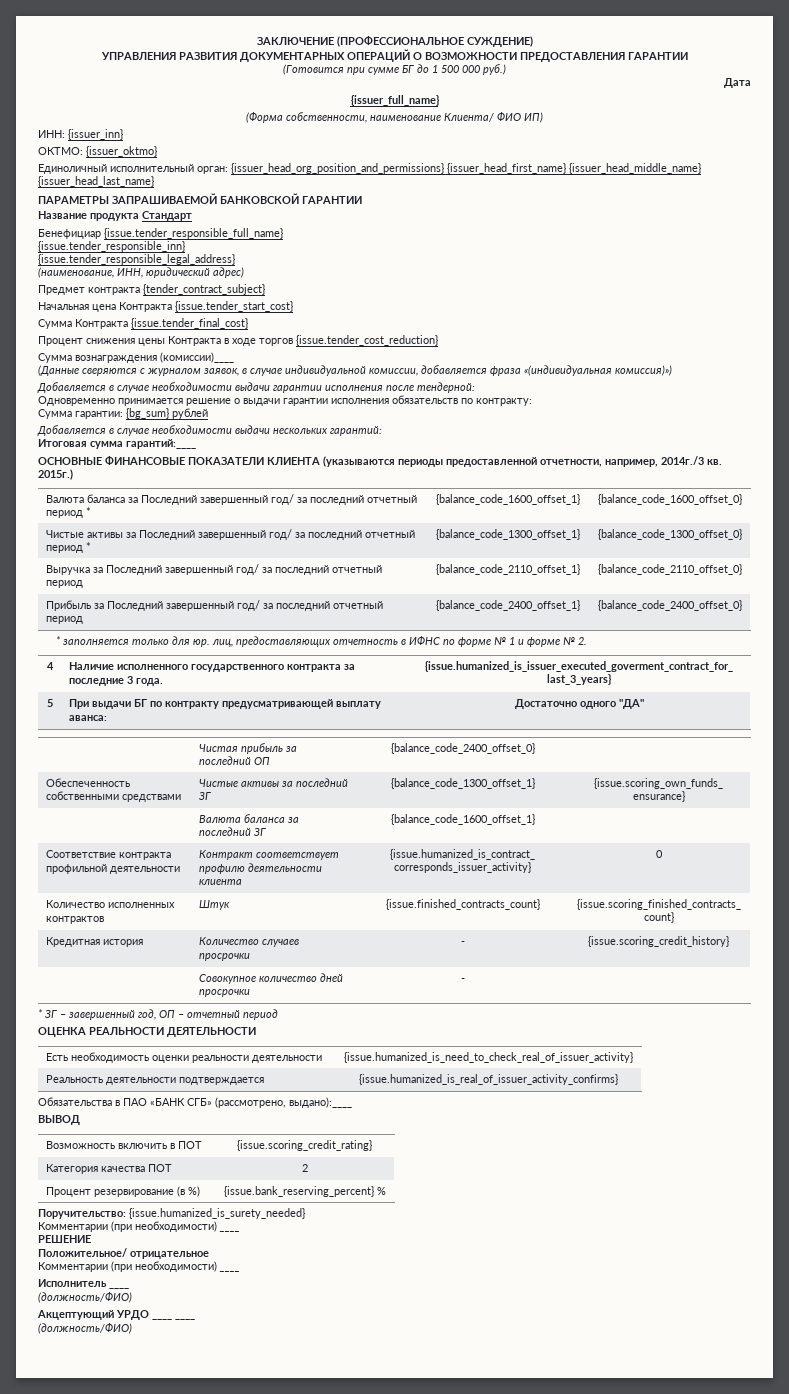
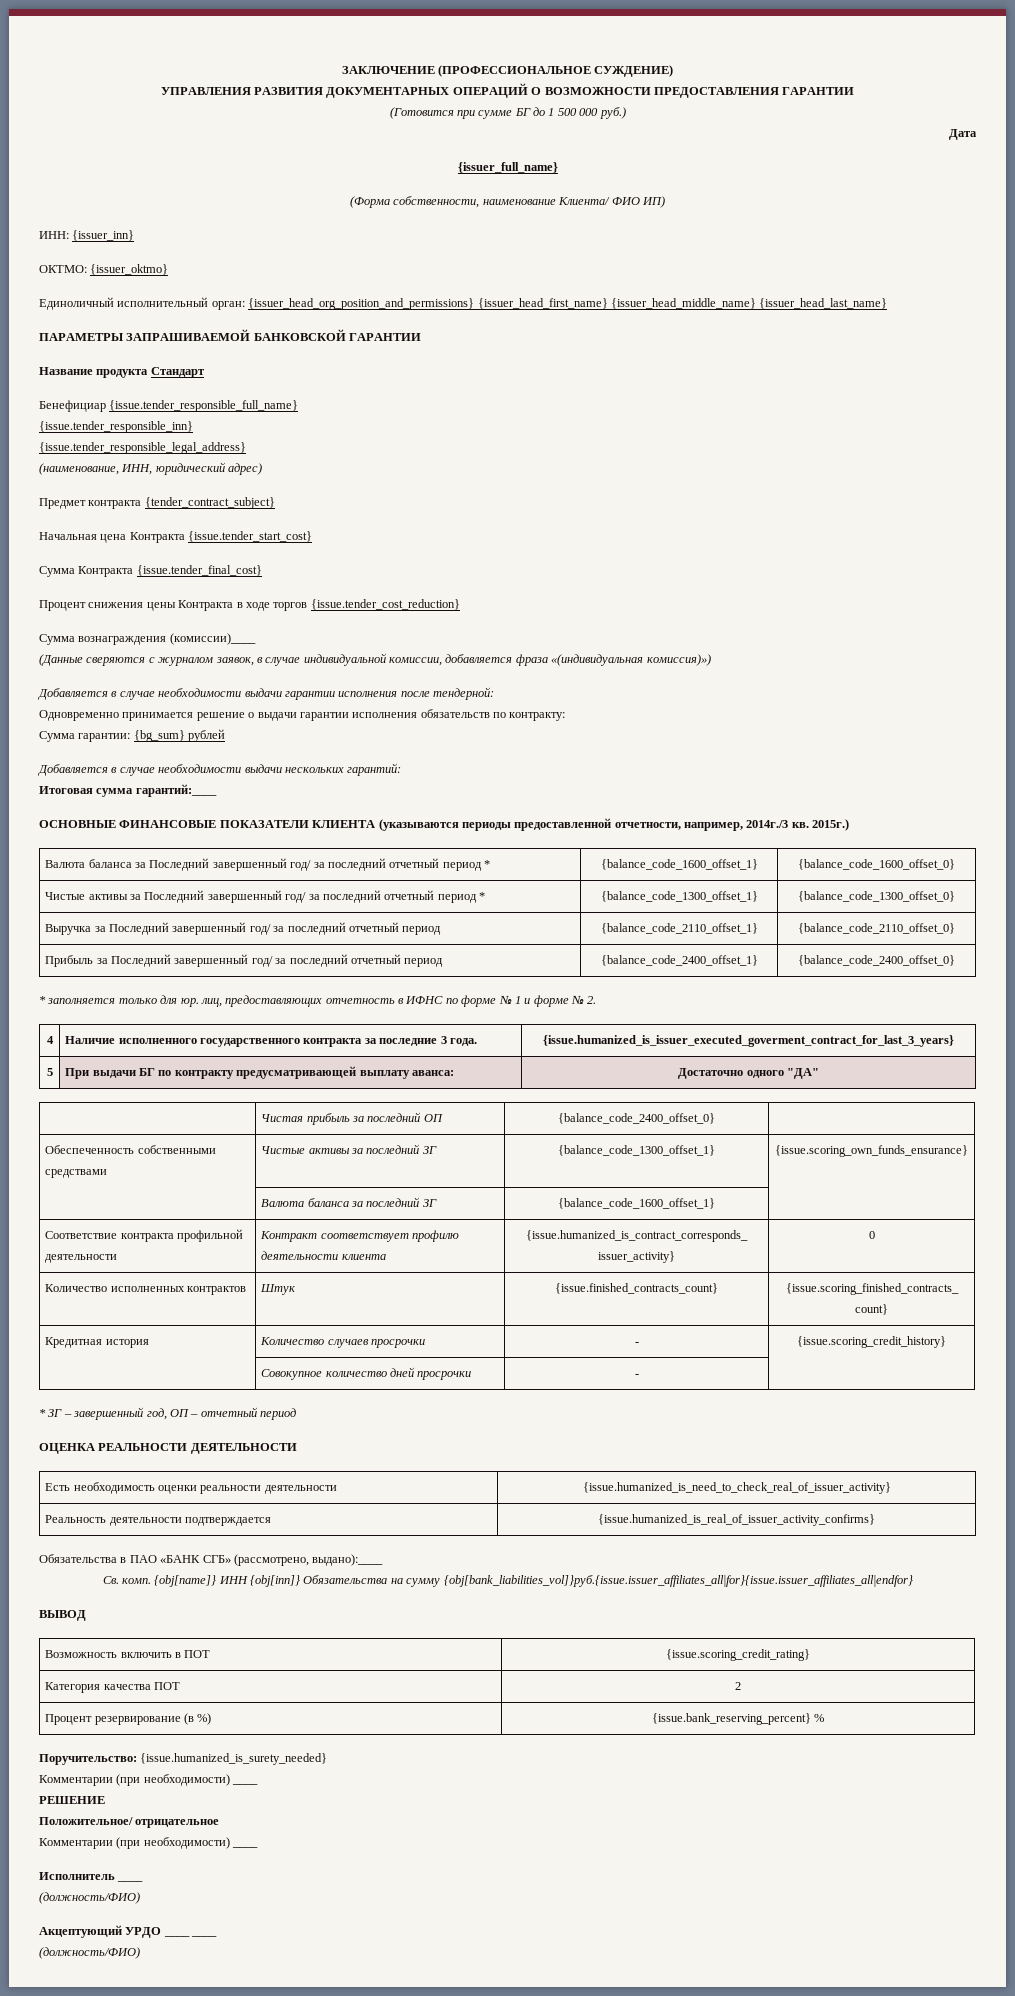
(352, 1102) none -> [102,1575,913,1587] // Св. комп. {obj[name]} ИНН {obj[inn]} Обязательства на сумму {obj[bank_liabilities_vol]}руб.{issue.issuer_affiliates_all|for}{issue.issuer_affiliates_all|endfor}

